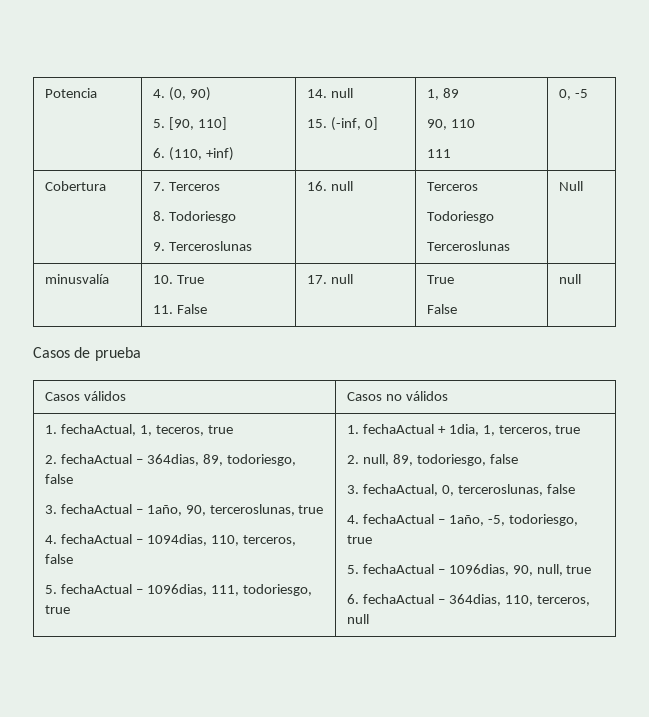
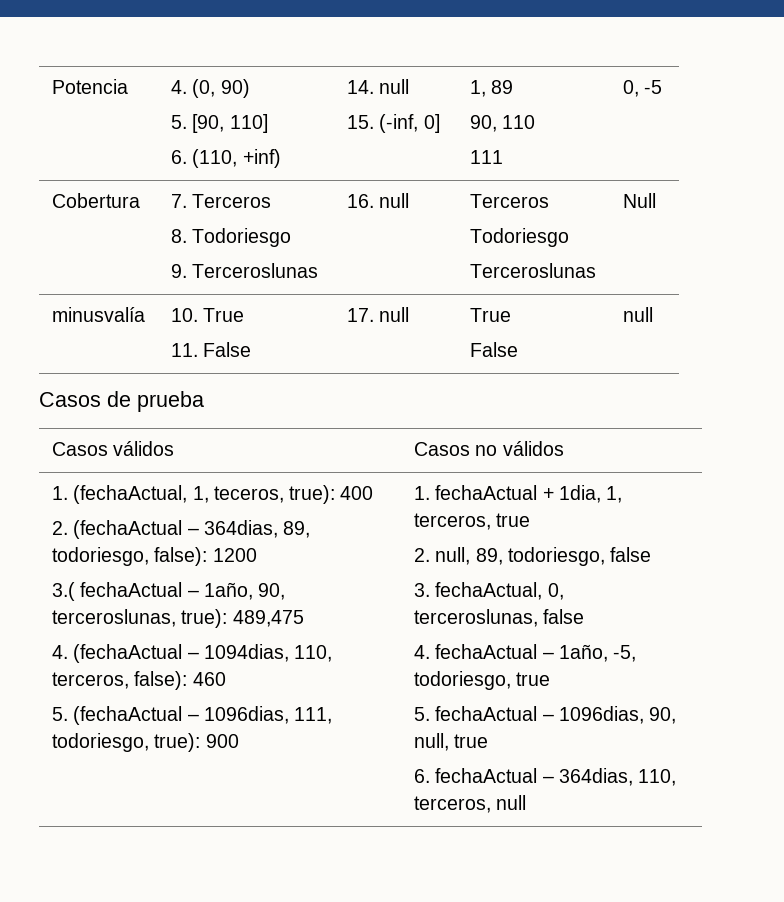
[60,424,136,436] fechaActual, -> [73,485,188,504] (fechaActual,
[207,425,233,434] [44,454,132,464] true // 2. fechaActual -> [289,485,374,504] [51,520,183,539] true): 400 // 2. (fechaActual
[44,474,73,484] [44,505,57,514] false // 3. -> [154,547,257,566] [51,582,75,601] false): 1200 // 3.(
[298,505,324,514] [44,534,132,544] true // 4. fechaActual -> [181,609,304,628] [51,644,183,663] true): 489,475 // 4. (fechaActual
[44,554,73,564] [44,584,132,594] false // 5. fechaActual -> [134,671,226,690] [51,706,183,725] false): 460 // 5. (fechaActual
[44,605,70,614] true -> [154,733,239,752] true): 900

